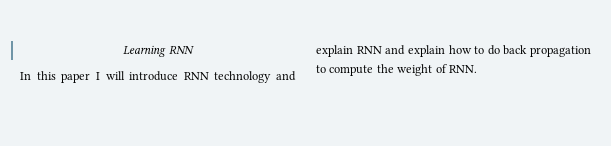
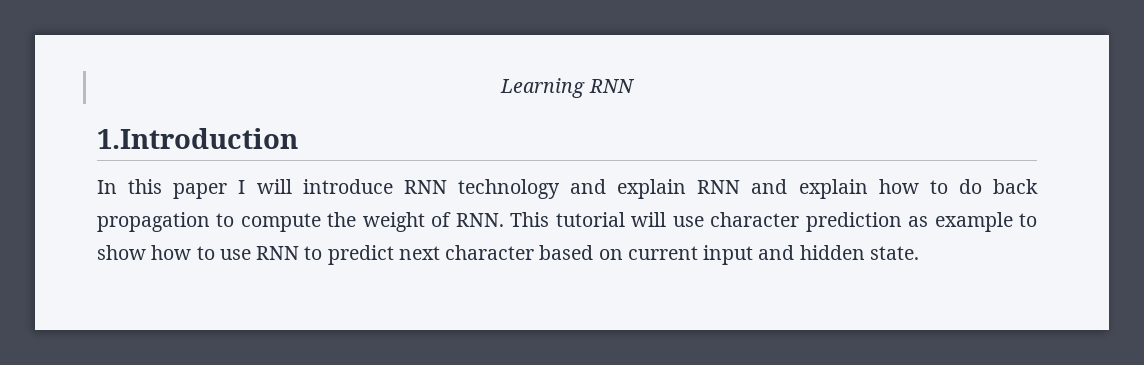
(194, 49) none -> [97,128,298,149] // 1.Introduction
(477, 69) none -> [510,212,1037,232] [97,245,919,265] This tutorial will use character prediction as example to show how to use RNN to predict next character based on current input and hidden state.

